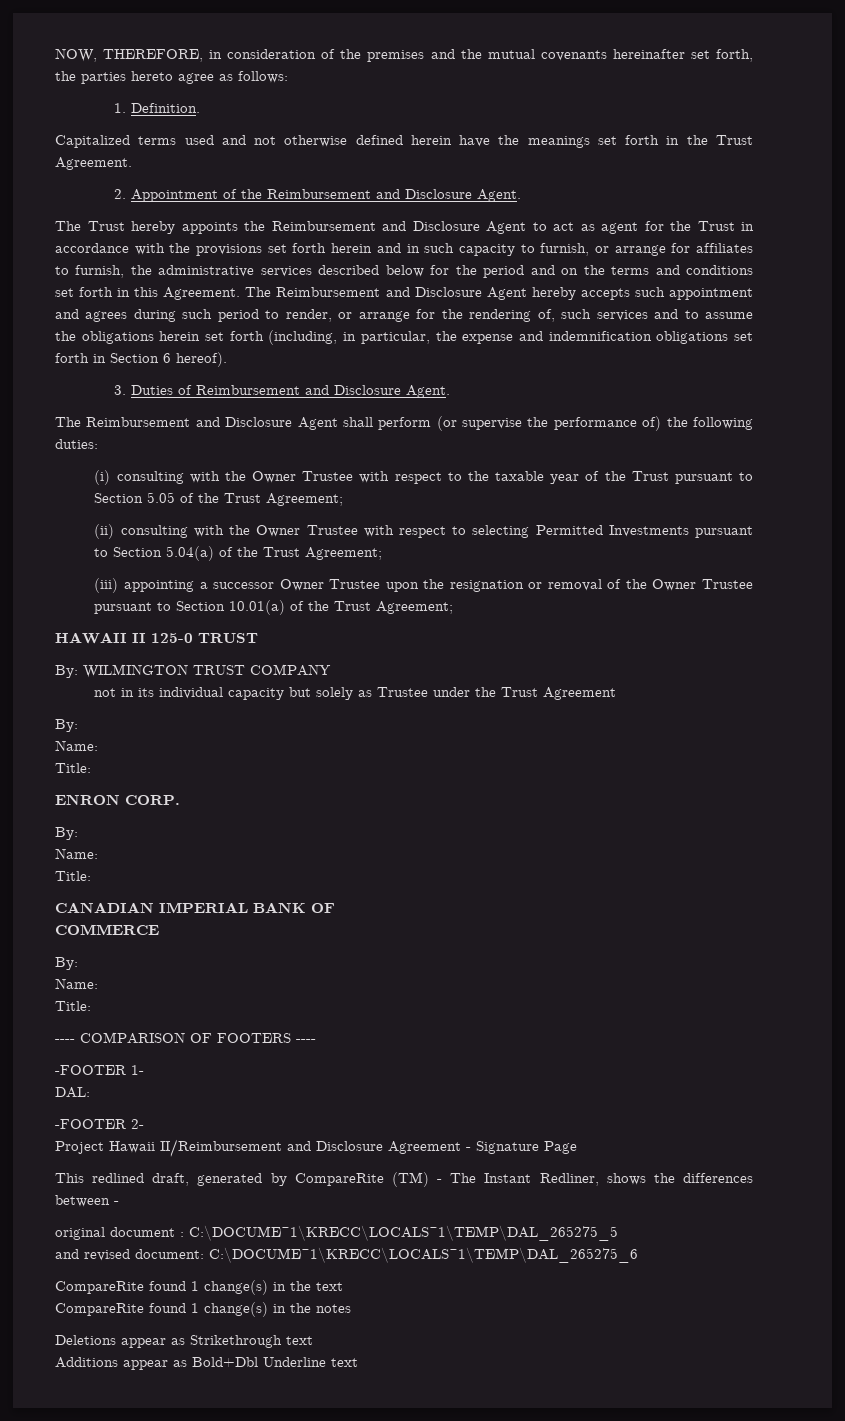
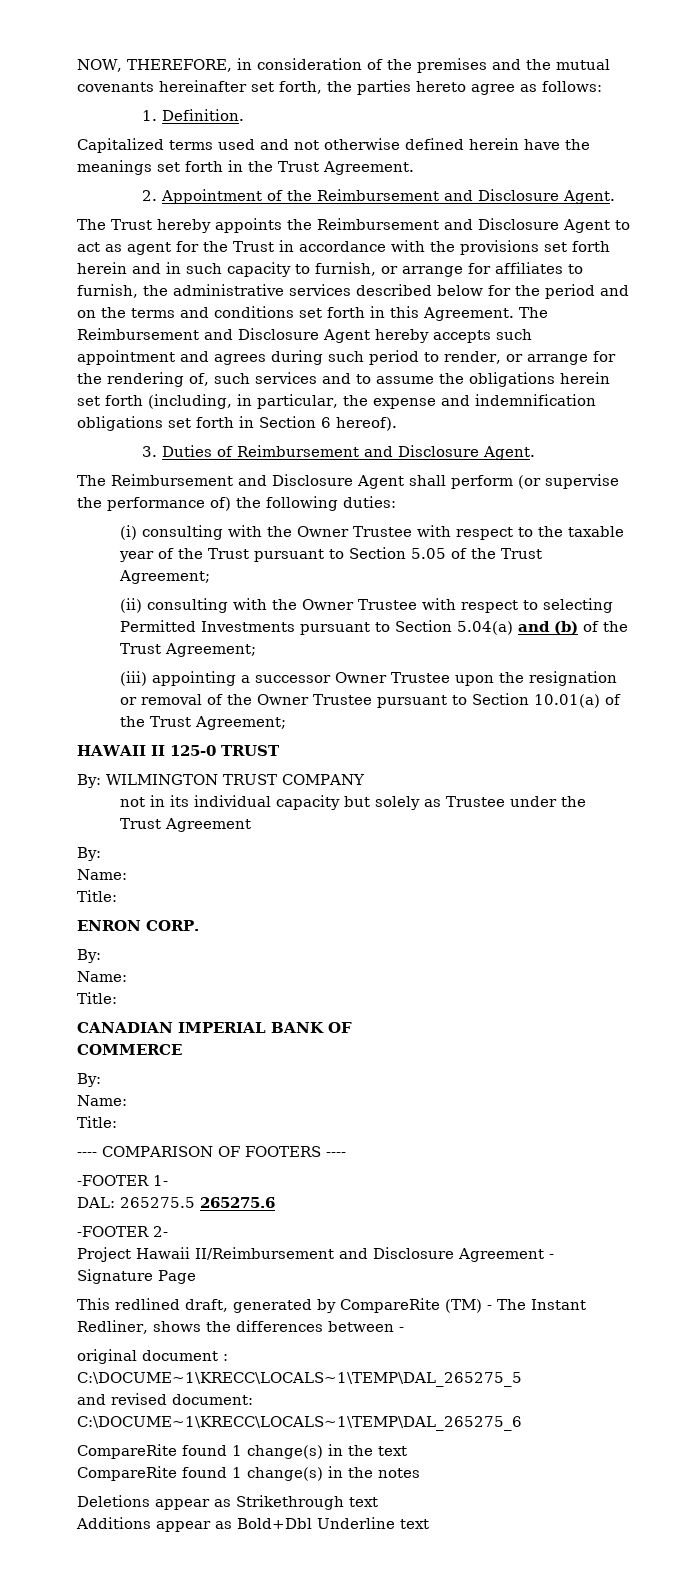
(215, 553) none -> [518,621,579,635] and (b)
(90, 1092) none -> [120,1197,275,1208] 265275.5 265275.6

